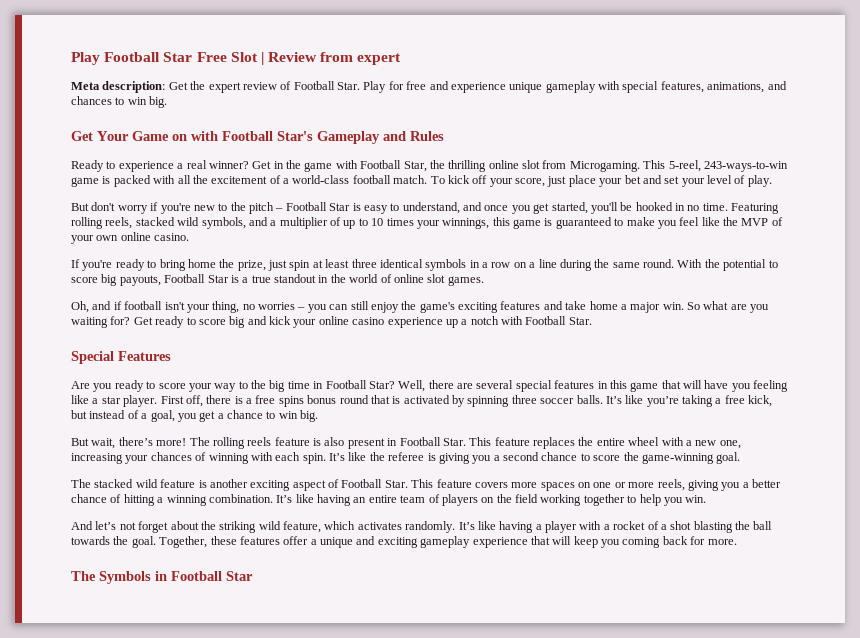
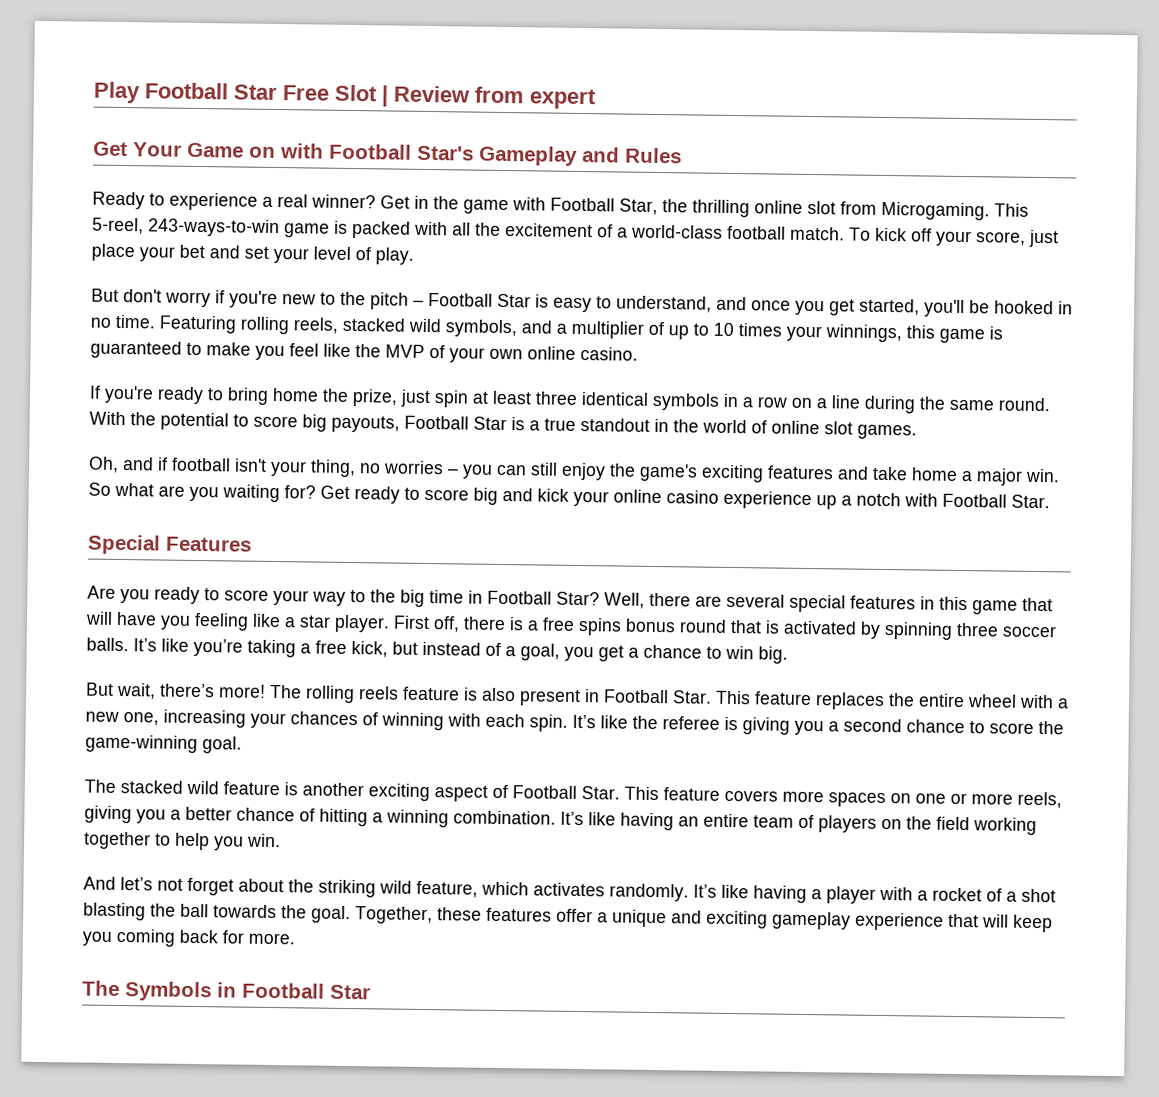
[71,81,787,93] [71,96,168,108] // Meta description: Get the expert review of Football Star. Play for free and experience unique gameplay with special features, animations, and chances to win big. -> (597, 99) none

